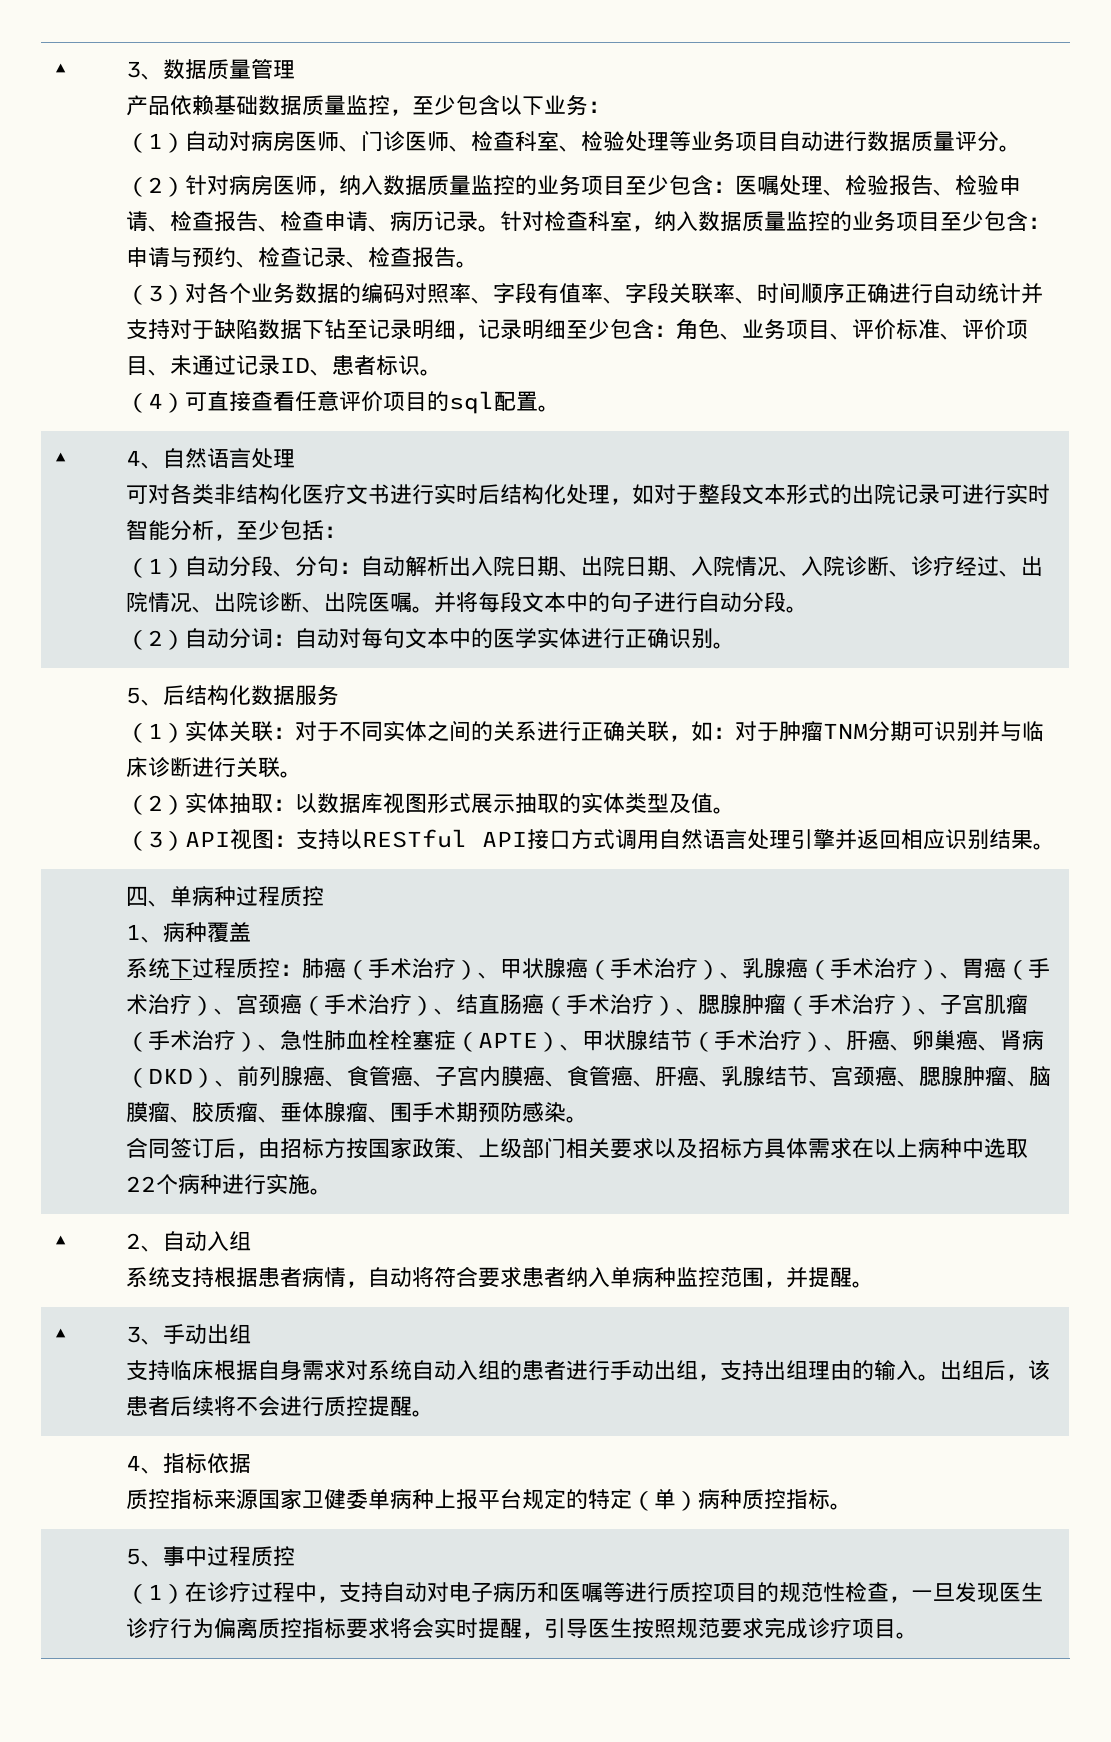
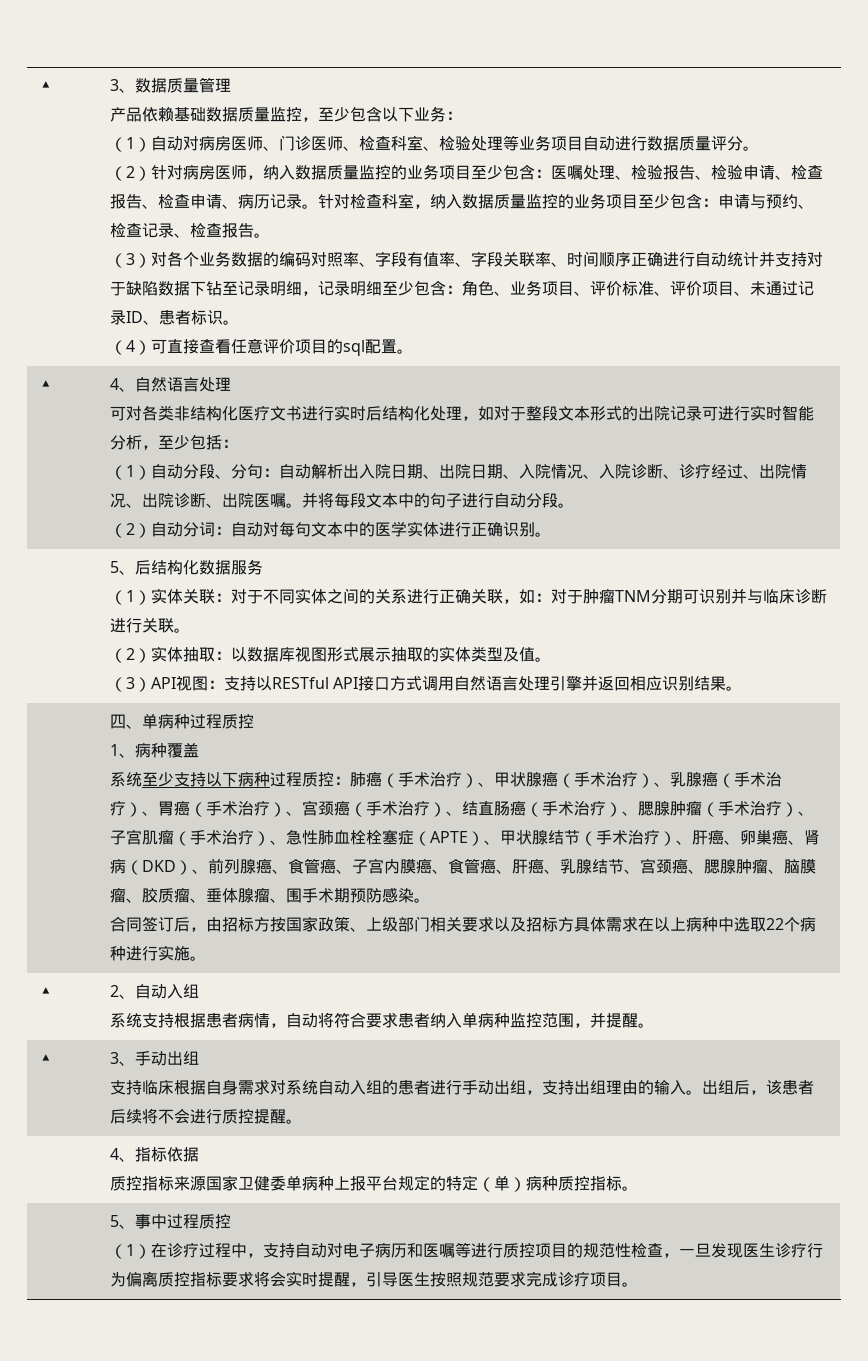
[170,959,193,978] 下 -> [141,771,270,787] 至少支持以下病种

